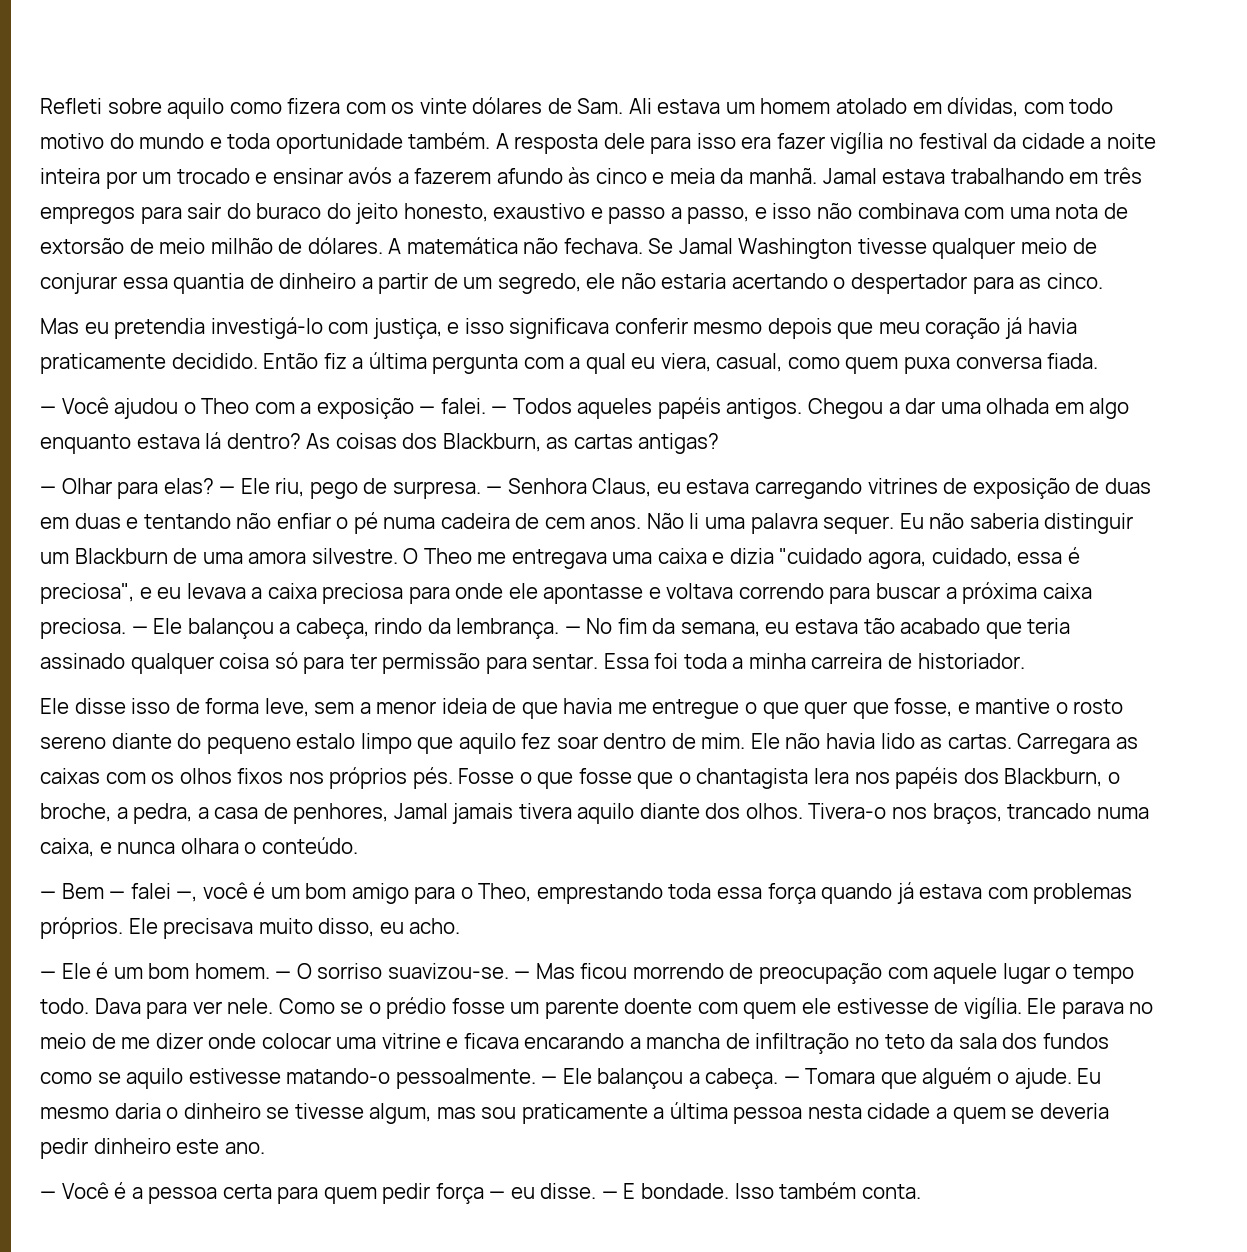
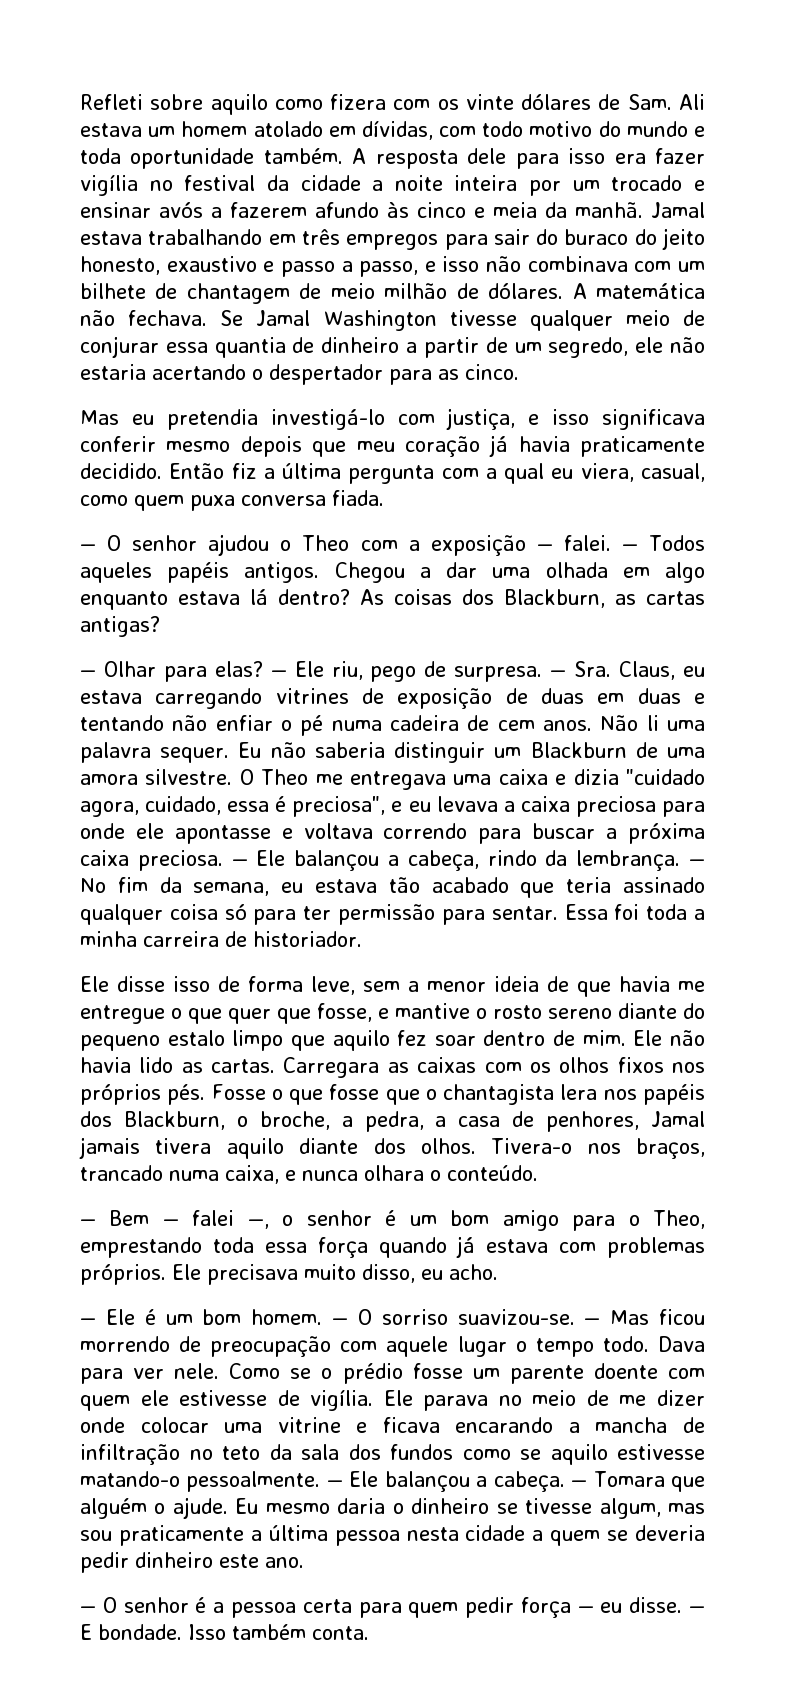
[1009,203,1128,219] [40,238,124,254] uma nota de extorsão -> [677,261,705,272] [80,283,290,304] um bilhete de chantagem
[61,397,109,414] Você -> [107,535,198,551] O senhor
[507,478,587,494] Senhora -> [574,661,612,677] Sra.
[202,882,248,899] você -> [282,1210,372,1226] o senhor
[61,1182,109,1199] Você -> [102,1597,189,1613] O senhor

